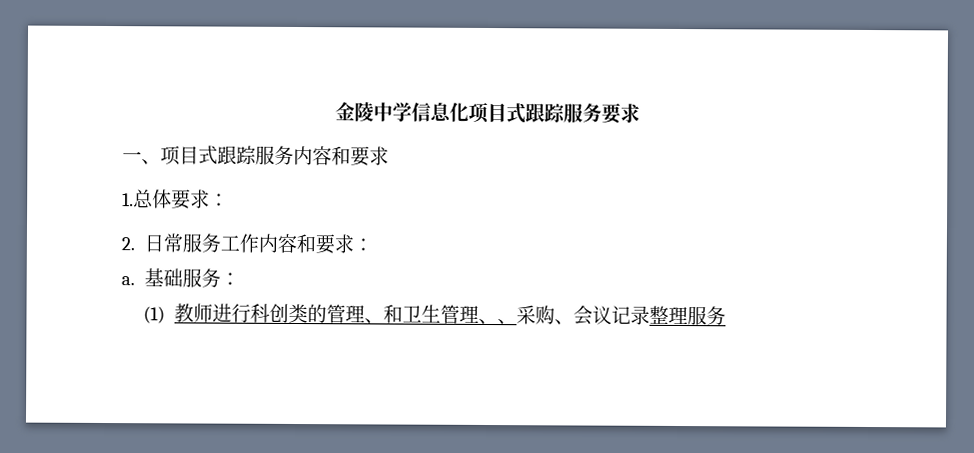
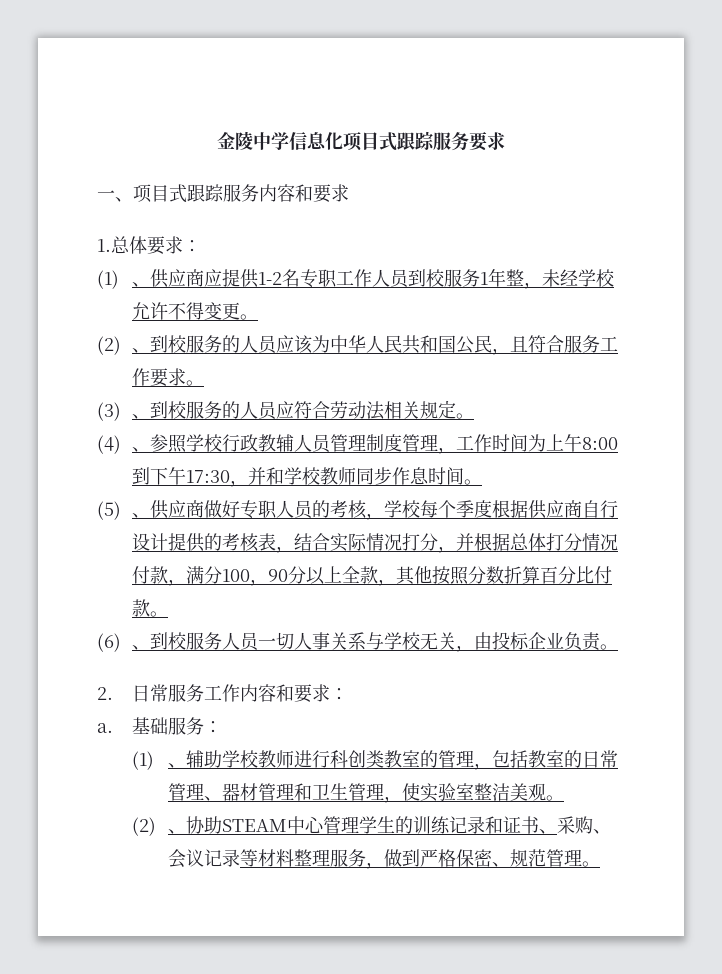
(229, 200) none -> [97,268,616,289] [132,302,259,320] [97,335,619,355] [132,368,205,387] [97,400,475,421] [97,434,619,454] [132,467,483,487] [97,500,619,520] [132,533,619,553] [132,566,613,586] [132,599,169,617] [97,632,619,652] // (1)、供应商应提供1-2名专职工作人员到校服务1年整，未经学校允许不得变更。 // (2)、到校服务的人员应该为中华人民共和国公民，且符合服务工作要求。 // (3)、到校服务的人员应符合劳动法相关规定。 // (4)、参照学校行政教辅人员管理制度管理，工作时间为上午8:00到下午17:30，并和学校教师同步作息时间。 // (5)、供应商做好专职人员的考核，学校每个季度根据供应商自行设计提供的考核表，结合实际情况打分，并根据总体打分情况付款，满分100，90分以上全款，其他按照分数折算百分比付款。 // (6)、到校服务人员一切人事关系与学校无关，由投标企业负责。
(166, 315) none -> [167,750,259,768] 、辅助学校
[306,304,498,325] 的管理、和卫生管理、 -> [383,750,618,770] [167,783,564,803] [132,816,539,836] 教室的管理，包括教室的日常管理、器材管理和卫生管理，使实验室整洁美观。 // (2)、协助STEAM中心管理学生的训练记录和证书
(650, 315) none -> [239,849,294,867] 等材料
(726, 316) none -> [365,849,600,869] ，做到严格保密、规范管理。

